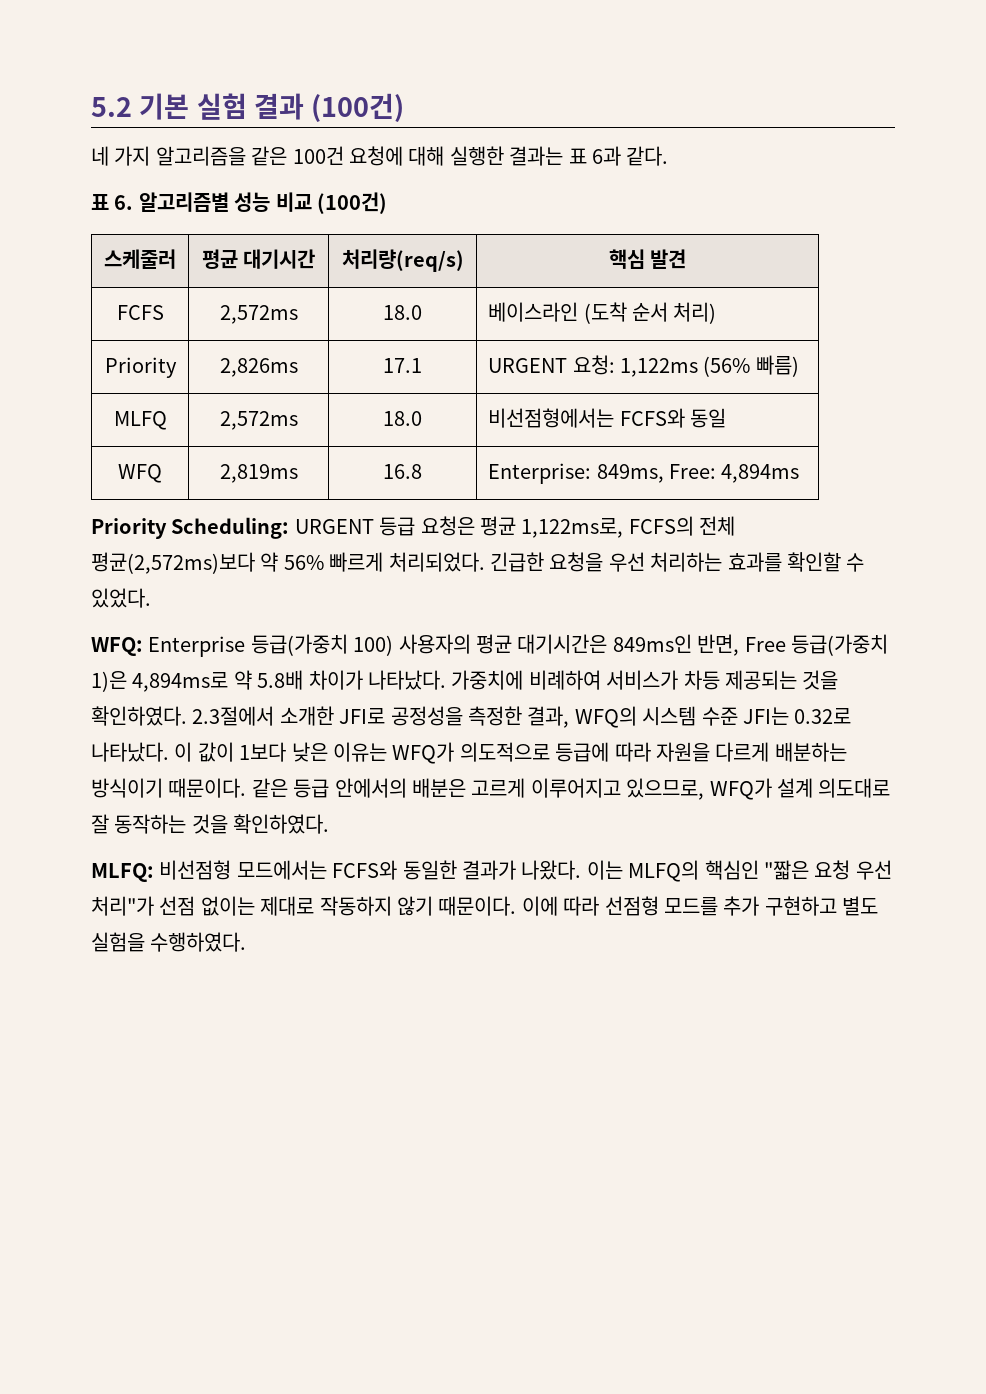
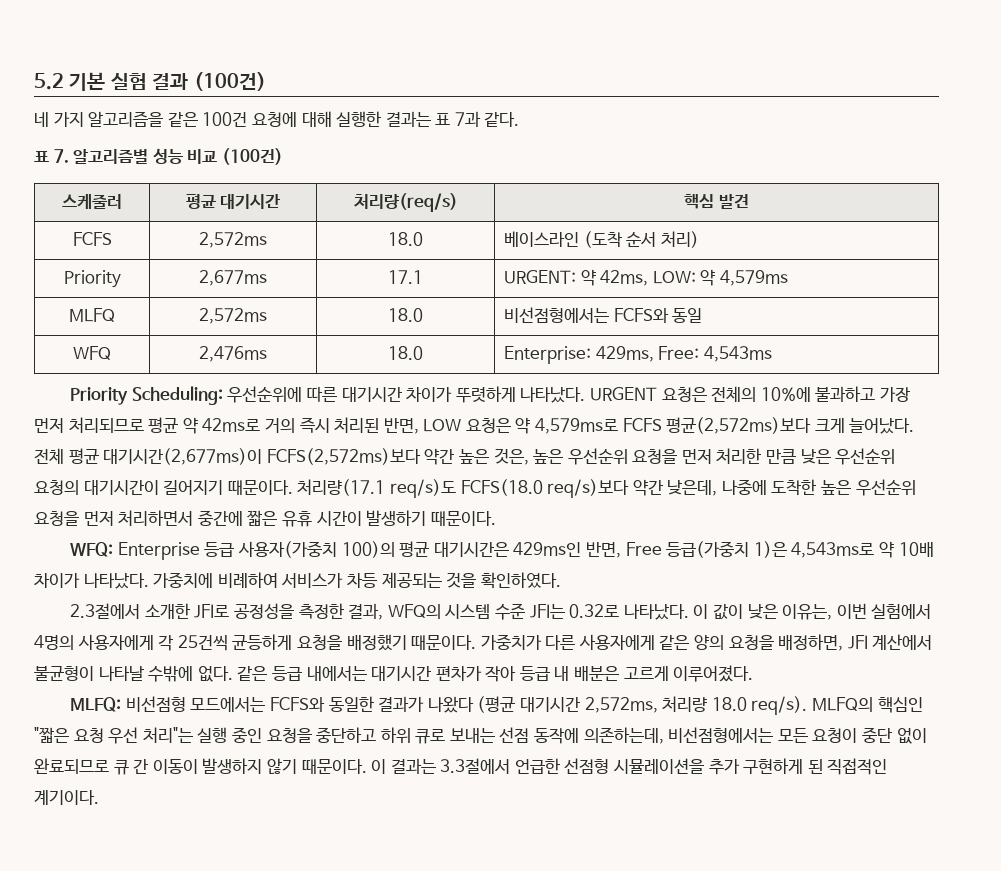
[591,146,621,166] 6과 -> [454,111,481,127] 7과
[114,195,134,210] 6. -> [53,149,69,163] 7.
[219,358,298,377] 2,826ms -> [199,270,267,286] 2,677ms
[488,355,799,377] URGENT 요청: 1,122ms (56% 빠름) -> [504,269,788,286] URGENT: 약 42ms, LOW: 약 4,579ms
[219,464,298,483] [382,464,422,479] 2,819ms | 16.8 -> [199,346,267,362] [388,346,424,360] 2,476ms | 18.0
[596,464,800,483] 849ms, Free: 4,894ms -> [595,346,772,362] 429ms, Free: 4,543ms
[294,516,736,538] [91,552,865,574] [91,588,151,608] URGENT 등급 요청은 평균 1,122ms로, FCFS의 전체 평균(2,572ms)보다 약 56% 빠르게 처리되었다. 긴급한 요청을 우선 처리하는 효과를 확인할 수 있었다. -> [227,386,910,403] [34,417,915,434] [34,448,896,465] [34,479,916,498] [34,510,496,527] 우선순위에 따른 대기시간 차이가 뚜렷하게 나타났다. URGENT 요청은 전체의 10%에 불과하고 가장 먼저 처리되므로 평균 약 42ms로 거의 즉시 처리된 반면, LOW 요청은 약 4,579ms로 FCFS 평균(2,572ms)보다 크게 늘어났다. 전체 평균 대기시간(2,677ms)이 FCFS(2,572ms)보다 약간 높은 것은, 높은 우선순위 요청을 먼저 처리한 만큼 낮은 우선순위 요청의 대기시간이 길어지기 때문이다. 처리량(17.1 req/s)도 FCFS(18.0 req/s)보다 약간 낮은데, 나중에 도착한 높은 우선순위 요청을 먼저 처리하면서 중간에 짧은 유휴 시간이 발생하기 때문이다.
[250,634,471,656] 등급(가중치 100) 사용자의 -> [204,541,395,558] 등급 사용자(가중치 100)의
[612,634,692,653] 849ms인 -> [513,542,582,557] 429ms인
[132,670,304,692] 4,894ms로 약 5.8배 -> [791,541,934,558] 4,543ms로 약 10배
(187, 716) none -> (561, 580) //
[239,742,847,764] [91,778,891,800] [91,814,330,834] 1보다 낮은 이유는 WFQ가 의도적으로 등급에 따라 자원을 다르게 배분하는 방식이기 때문이다. 같은 등급 안에서의 배분은 고르게 이루어지고 있으므로, WFQ가 설계 의도대로 잘 동작하는 것을 확인하였다. -> [747,603,932,620] [34,634,933,651] [34,665,754,682] 낮은 이유는, 이번 실험에서 4명의 사용자에게 각 25건씩 균등하게 요청을 배정했기 때문이다. 가중치가 다른 사용자에게 같은 양의 요청을 배정하면, JFI 계산에서 불균형이 나타날 수밖에 없다. 같은 등급 내에서는 대기시간 편차가 작아 등급 내 배분은 고르게 이루어졌다.
[521,860,623,880] 나왔다. 이는 -> [427,696,808,715] 나왔다 (평균 대기시간 2,572ms, 처리량 18.0 req/s).
[91,896,879,916] [91,932,247,952] 처리"가 선점 없이는 제대로 작동하지 않기 때문이다. 이에 따라 선점형 모드를 추가 구현하고 별도 실험을 수행하였다. -> [142,727,927,744] [34,758,888,775] [34,790,99,805] 처리"는 실행 중인 요청을 중단하고 하위 큐로 보내는 선점 동작에 의존하는데, 비선점형에서는 모든 요청이 중단 없이 완료되므로 큐 간 이동이 발생하지 않기 때문이다. 이 결과는 3.3절에서 언급한 선점형 시뮬레이션을 추가 구현하게 된 직접적인 계기이다.

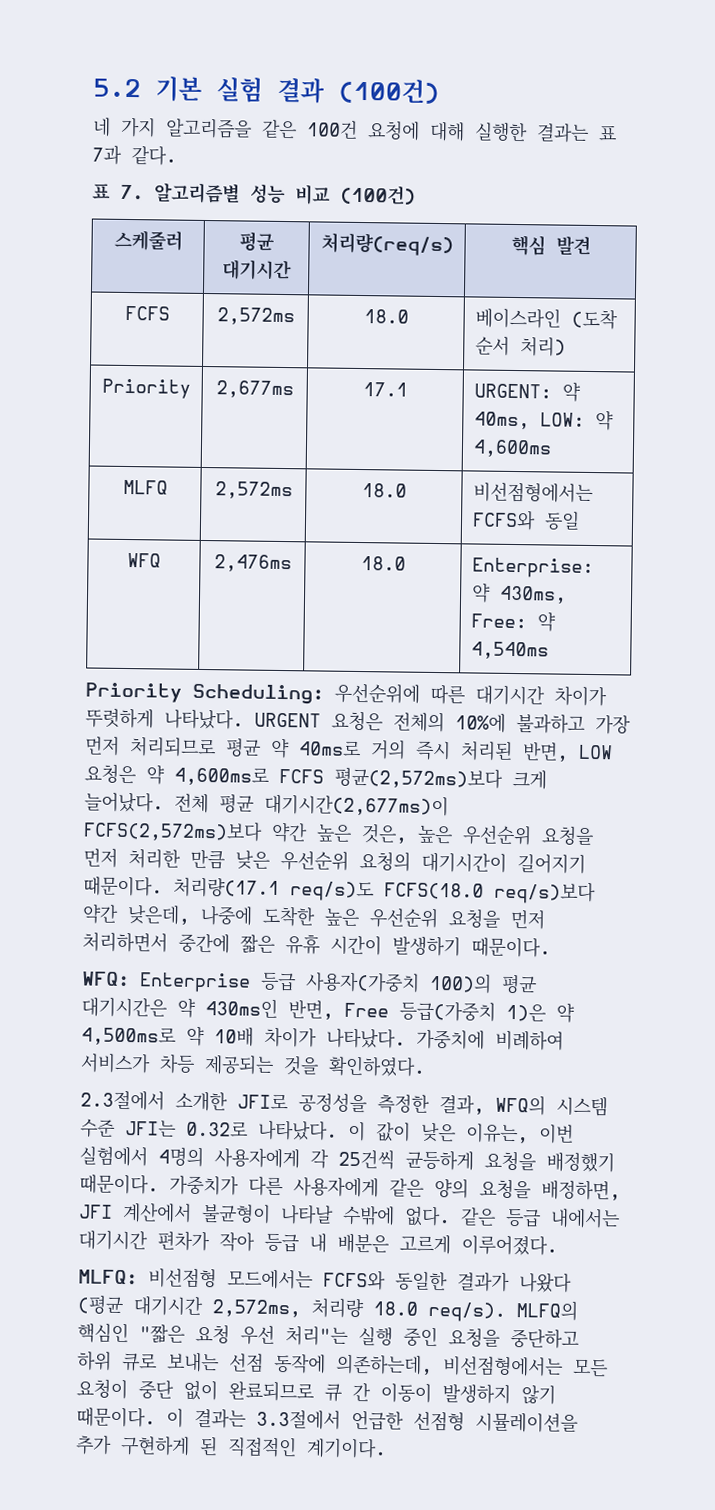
[600,270,649,286] 42ms, -> [473,411,530,430] 40ms,
[719,270,788,286] 4,579ms -> [472,439,552,458] 4,600ms
[595,346,772,362] 429ms, Free: 4,543ms -> [470,582,567,604] [470,611,556,632] [470,641,549,660] 약 430ms, Free: 약 4,540ms
[202,418,261,432] 42ms로 -> [298,740,361,757] 40ms로
[535,418,619,434] 4,579ms로 -> [174,766,269,786] 4,600ms로
[513,542,582,557] 429ms인 -> [177,997,278,1018] 약 430ms인
[791,542,875,558] 4,543ms로 -> [556,1002,575,1023] [81,1026,176,1046] 약 4,500ms로

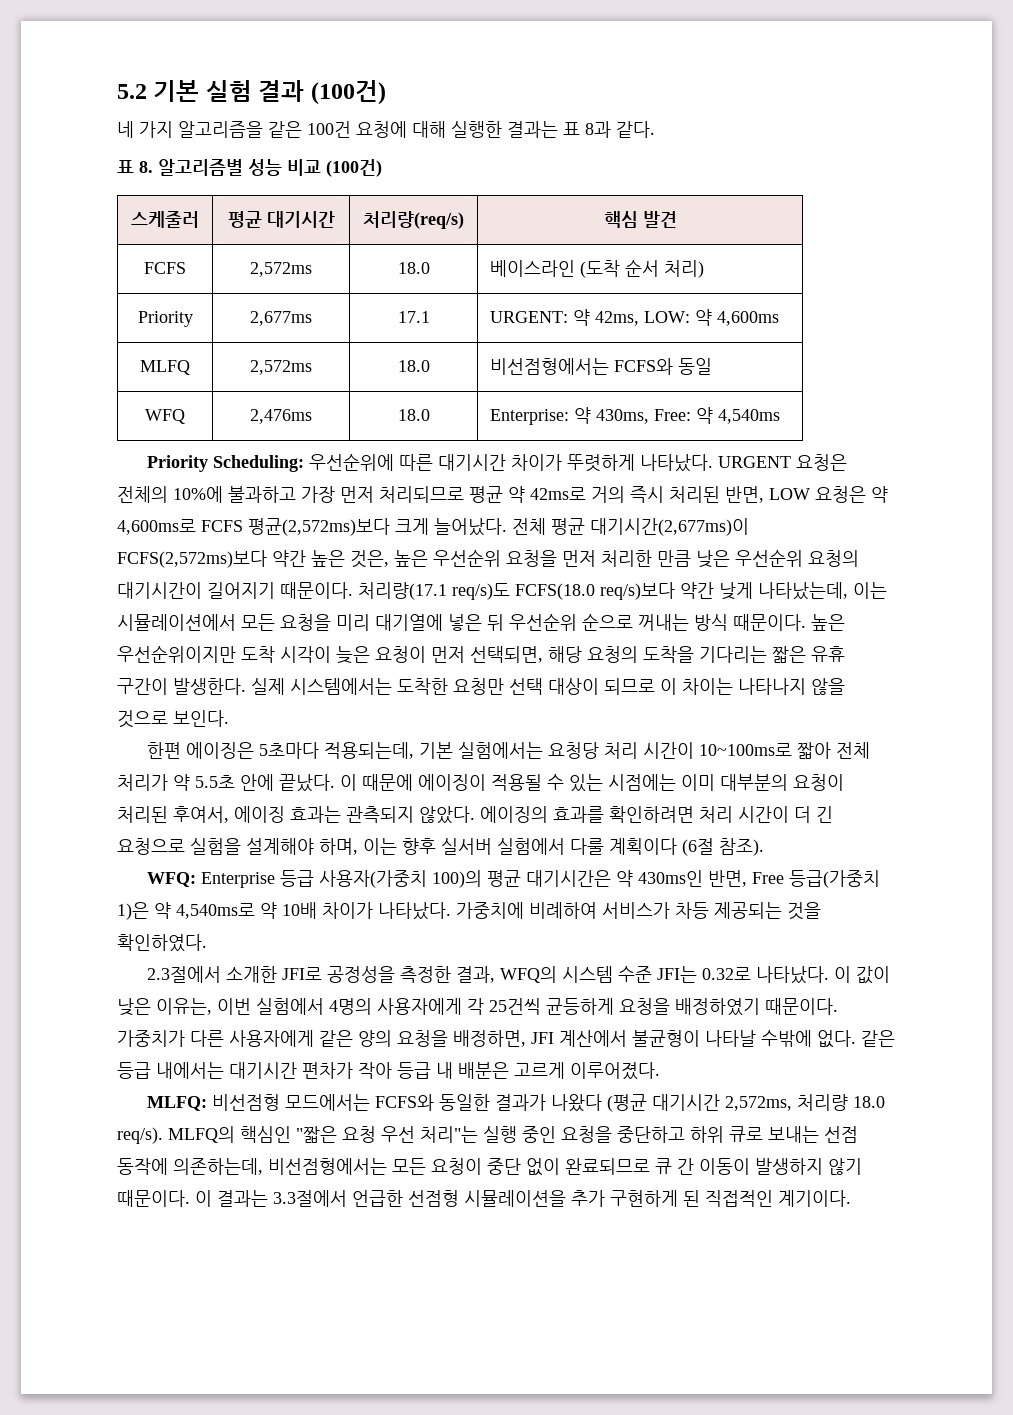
[92,145,122,165] 7과 -> [585,121,611,138] 8과
[120,184,144,200] 7. -> [139,161,153,173] 8.
[473,411,530,430] 40ms, -> [595,311,640,326] 42ms,
[298,740,361,757] 40ms로 -> [530,487,586,500] 42ms로
[127,905,546,930] [82,931,551,958] 낮은데, 나중에 도착한 높은 우선순위 요청을 먼저 처리하면서 중간에 짧은 유휴 시간이 발생하기 때문이다. -> [719,582,887,600] [117,613,845,631] [117,645,845,664] [117,678,845,695] [117,710,229,728] [147,742,871,759] [117,774,844,792] [117,806,833,824] [117,838,764,856] 낮게 나타났는데, 이는 시뮬레이션에서 모든 요청을 미리 대기열에 넣은 뒤 우선순위 순으로 꺼내는 방식 때문이다. 높은 우선순위이지만 도착 시각이 늦은 요청이 먼저 선택되면, 해당 요청의 도착을 기다리는 짧은 유휴 구간이 발생한다. 실제 시스템에서는 도착한 요청만 선택 대상이 되므로 이 차이는 나타나지 않을 것으로 보인다. // 한편 에이징은 5초마다 적용되는데, 기본 실험에서는 요청당 처리 시간이 10~100ms로 짧아 전체 처리가 약 5.5초 안에 끝났다. 이 때문에 에이징이 적용될 수 있는 시점에는 이미 대부분의 요청이 처리된 후여서, 에이징 효과는 관측되지 않았다. 에이징의 효과를 확인하려면 처리 시간이 더 긴 요청으로 실험을 설계해야 하며, 이는 향후 실서버 실험에서 다룰 계획이다 (6절 참조).
[81,1026,176,1046] 4,500ms로 -> [176,903,255,919] 4,540ms로
[546,1152,615,1173] 배정했기 -> [675,998,760,1016] 배정하였기

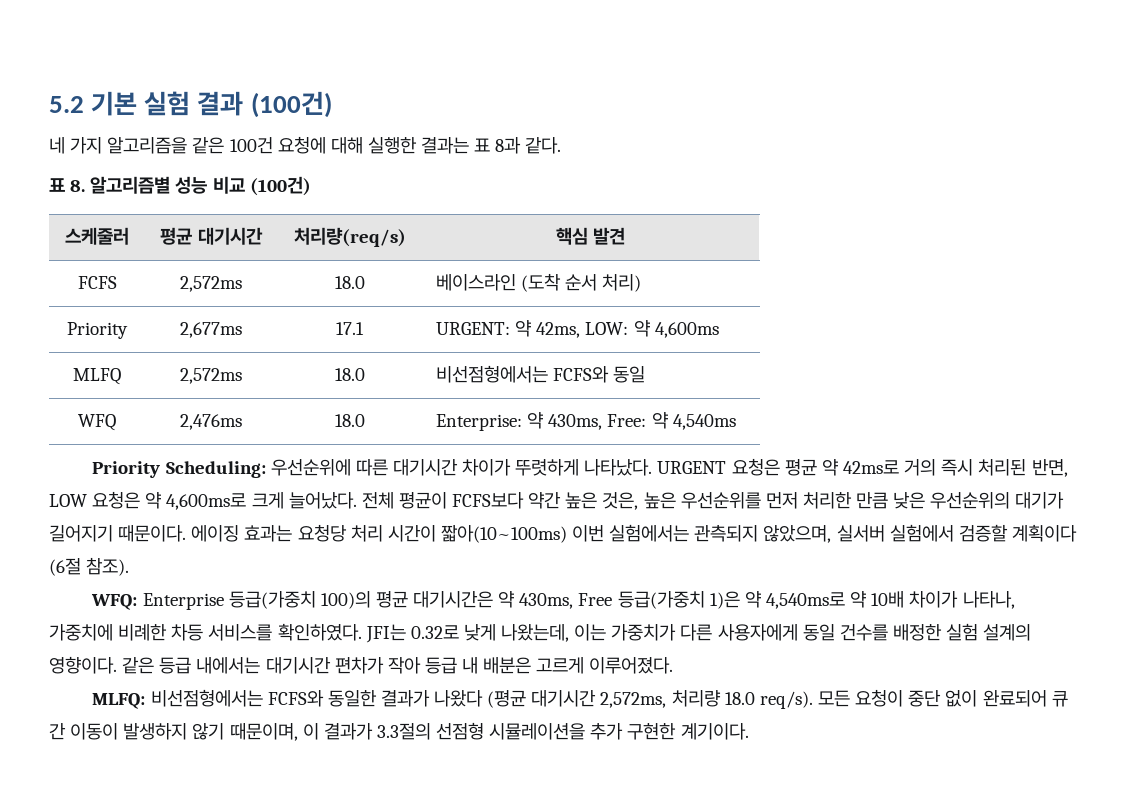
[117,486,464,503] 전체의 10%에 불과하고 가장 먼저 처리되므로 -> (780, 467) none
[201,518,390,536] FCFS 평균(2,572ms)보다 -> (247, 501) none
[551,518,749,536] [117,550,267,568] 평균 대기시간(2,677ms)이 FCFS(2,572ms)보다 -> [398,492,525,509] 평균이 FCFS보다
[433,549,557,567] 우선순위 요청을 -> [680,492,761,509] 우선순위를
[735,549,859,567] [117,582,887,600] [117,613,845,631] [117,645,845,664] [117,678,845,695] [117,710,229,728] [147,742,871,759] [117,774,844,792] [117,806,833,824] [117,838,436,855] 우선순위 요청의 대기시간이 길어지기 때문이다. 처리량(17.1 req/s)도 FCFS(18.0 req/s)보다 약간 낮게 나타났는데, 이는 시뮬레이션에서 모든 요청을 미리 대기열에 넣은 뒤 우선순위 순으로 꺼내는 방식 때문이다. 높은 우선순위이지만 도착 시각이 늦은 요청이 먼저 선택되면, 해당 요청의 도착을 기다리는 짧은 유휴 구간이 발생한다. 실제 시스템에서는 도착한 요청만 선택 대상이 되므로 이 차이는 나타나지 않을 것으로 보인다. // 한편 에이징은 5초마다 적용되는데, 기본 실험에서는 요청당 처리 시간이 10~100ms로 짧아 전체 처리가 약 5.5초 안에 끝났다. 이 때문에 에이징이 적용될 수 있는 시점에는 이미 대부분의 요청이 처리된 후여서, 에이징 효과는 관측되지 않았다. 에이징의 효과를 확인하려면 처리 시간이 더 긴 요청으로 실험을 설계해야 하며, 이는 향후 -> [930,492,1065,509] [49,524,832,543] 우선순위의 대기가 길어지기 때문이다. 에이징 효과는 요청당 처리 시간이 짧아(10~100ms) 이번 실험에서는 관측되지 않았으며,
[570,838,604,855] 다룰 -> [958,524,1008,542] 검증할
[280,870,428,888] 등급 사용자(가중치 -> [228,591,316,609] 등급(가중치
[638,870,748,887] 430ms인 반면, -> [519,593,574,609] 430ms,
[378,902,821,920] [117,934,207,952] [147,966,891,984] [117,998,838,1016] [117,1030,856,1048] 나타났다. 가중치에 비례하여 서비스가 차등 제공되는 것을 확인하였다. // 2.3절에서 소개한 JFI로 공정성을 측정한 결과, WFQ의 시스템 수준 JFI는 0.32로 나타났다. 이 값이 낮은 이유는, 이번 실험에서 4명의 사용자에게 각 25건씩 균등하게 요청을 배정하였기 때문이다. 가중치가 다른 사용자에게 같은 양의 요청을 배정하면, JFI 계산에서 불균형이 나타날 수밖에 없다. -> [962,591,1015,609] [49,623,1032,643] [49,656,117,674] 나타나, 가중치에 비례한 차등 서비스를 확인하였다. JFI는 0.32로 낮게 나왔는데, 이는 가중치가 다른 사용자에게 동일 건수를 배정한 실험 설계의 영향이다.
[212,1094,371,1111] 비선점형 모드에서는 -> [150,689,263,707] 비선점형에서는
[168,1126,858,1143] [117,1158,387,1175] MLFQ의 핵심인 "짧은 요청 우선 처리"는 실행 중인 요청을 중단하고 하위 큐로 보내는 선점 동작에 의존하는데, 비선점형에서는 -> (813, 700) none
[565,1158,650,1175] 완료되므로 -> [982,690,1047,707] 완료되어
[117,1190,773,1207] 때문이다. 이 결과는 3.3절에서 언급한 선점형 시뮬레이션을 추가 구현하게 된 직접적인 -> [229,722,677,741] 때문이며, 이 결과가 3.3절의 선점형 시뮬레이션을 추가 구현한

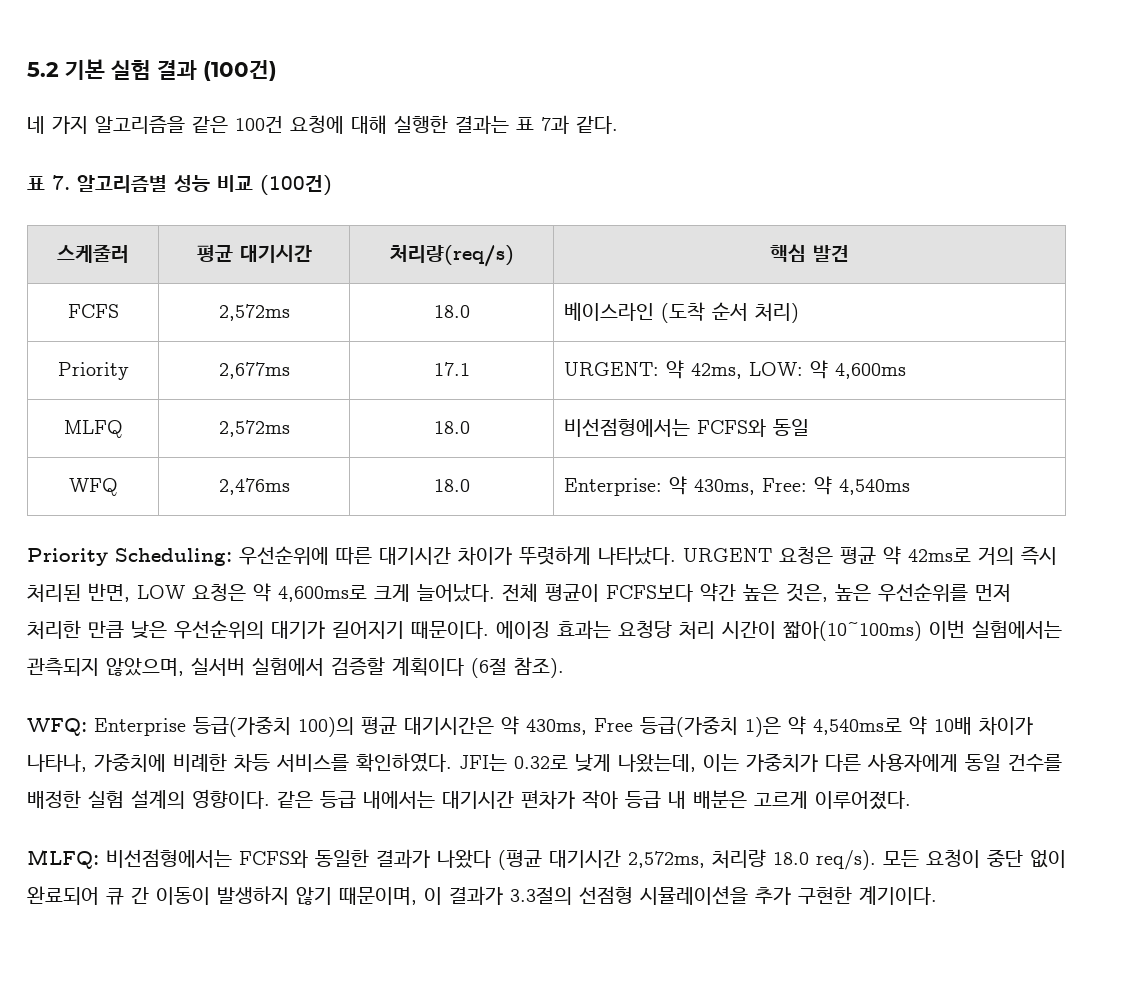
[495,137,522,154] 8과 -> [541,115,569,134] 7과
[70,180,86,192] 8. -> [52,175,70,190] 7.

